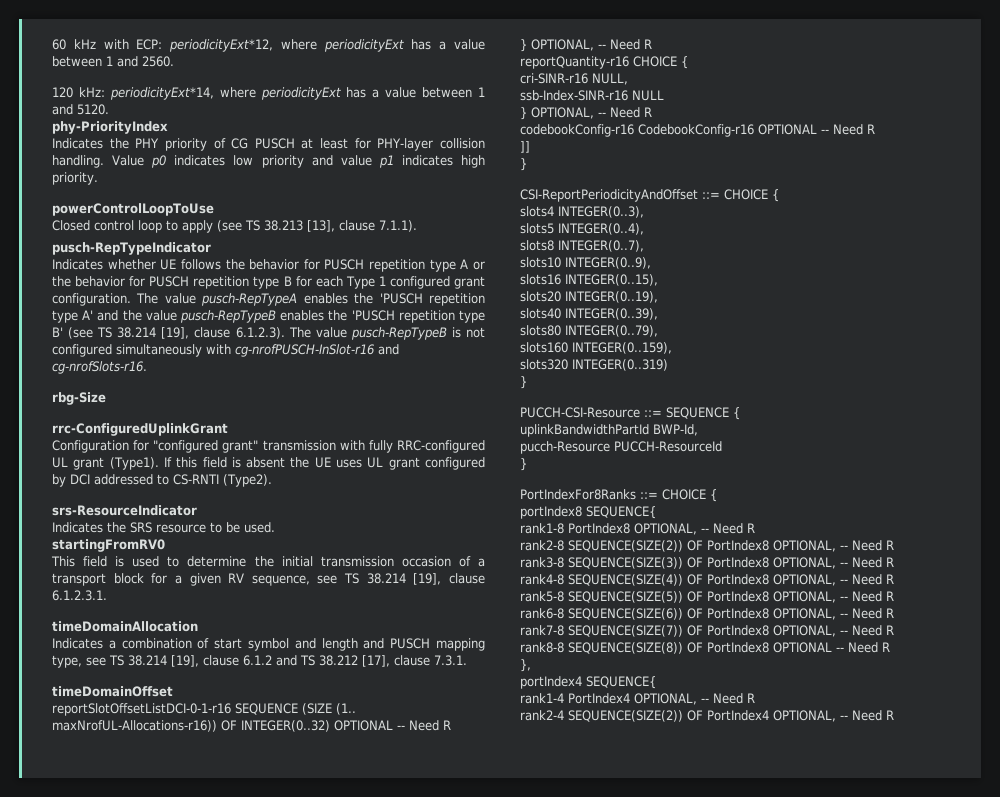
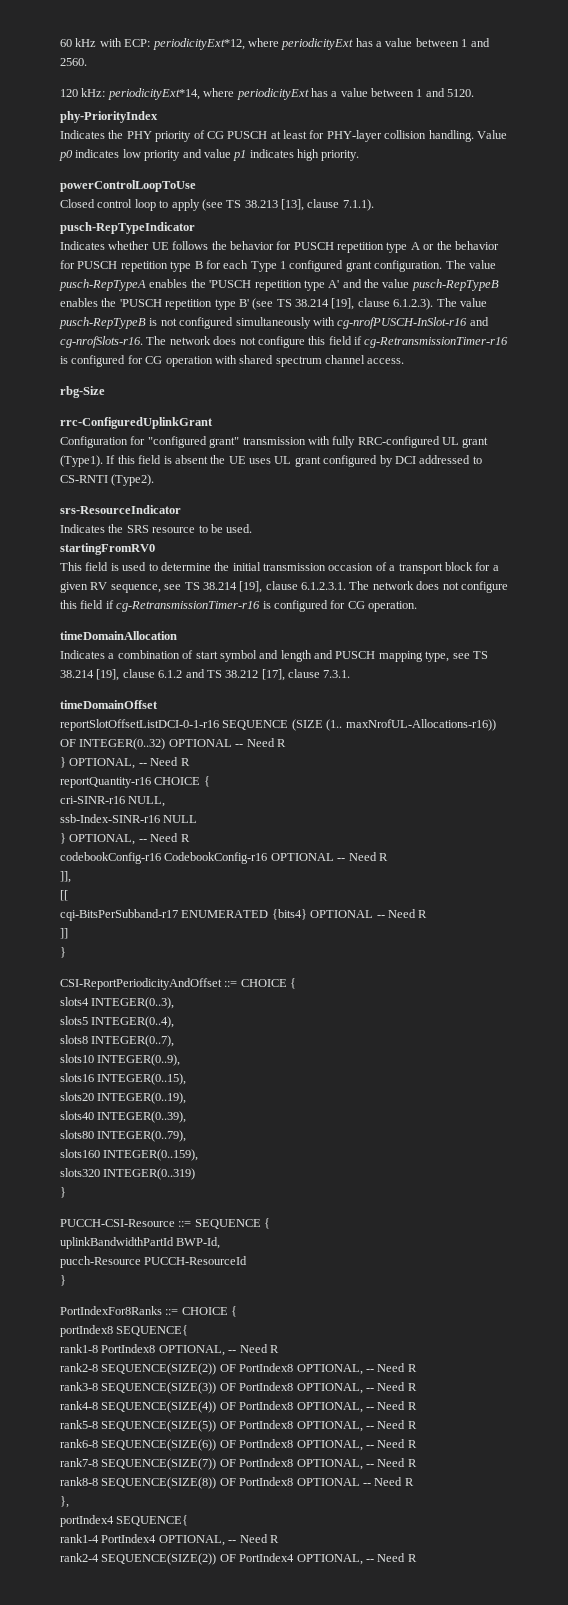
(147, 367) none -> [146,336,509,348] [60,355,405,367] The network does not configure this field if cg-RetransmissionTimer-r16 is configured for CG operation with shared spectrum channel access.
(107, 595) none -> [349,581,508,593] [60,600,417,612] The network does not configure this field if cg-RetransmissionTimer-r16 is configured for CG operation.
(875, 129) none -> [60,871,71,883] [60,890,68,901] [60,909,428,921] // ]], // [[ // cqi-BitsPerSubband-r17 ENUMERATED {bits4} OPTIONAL -- Need R

